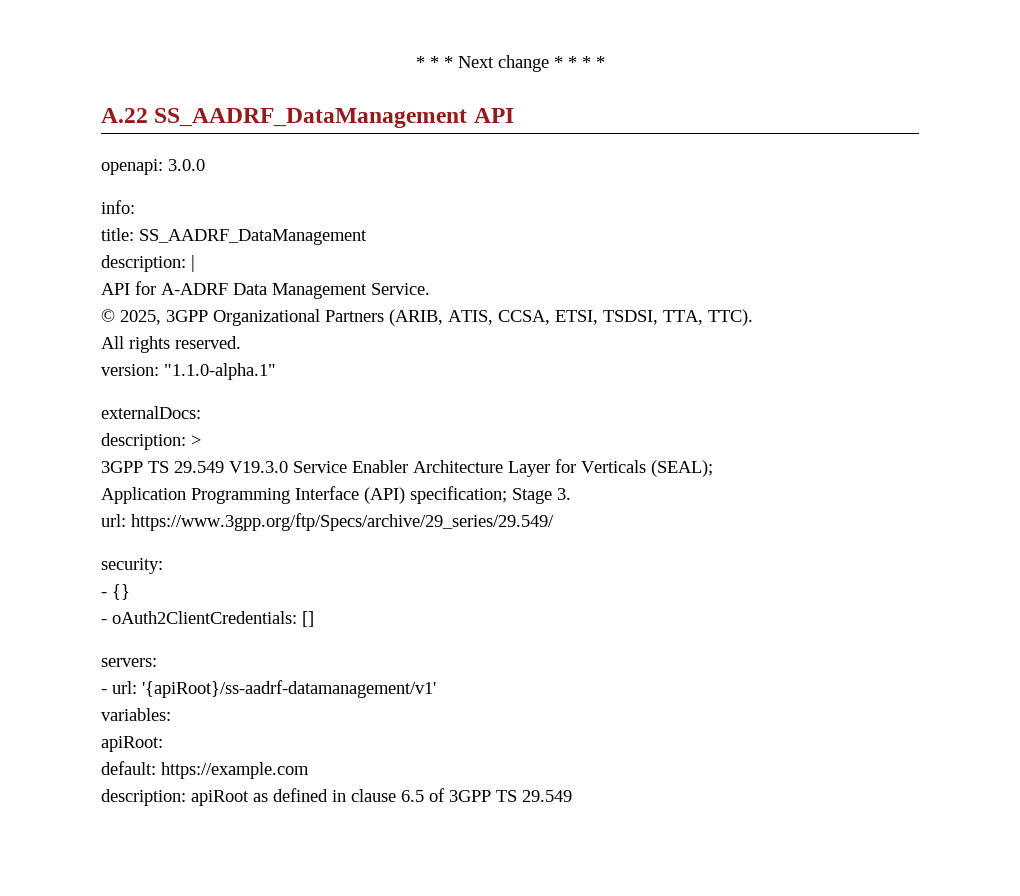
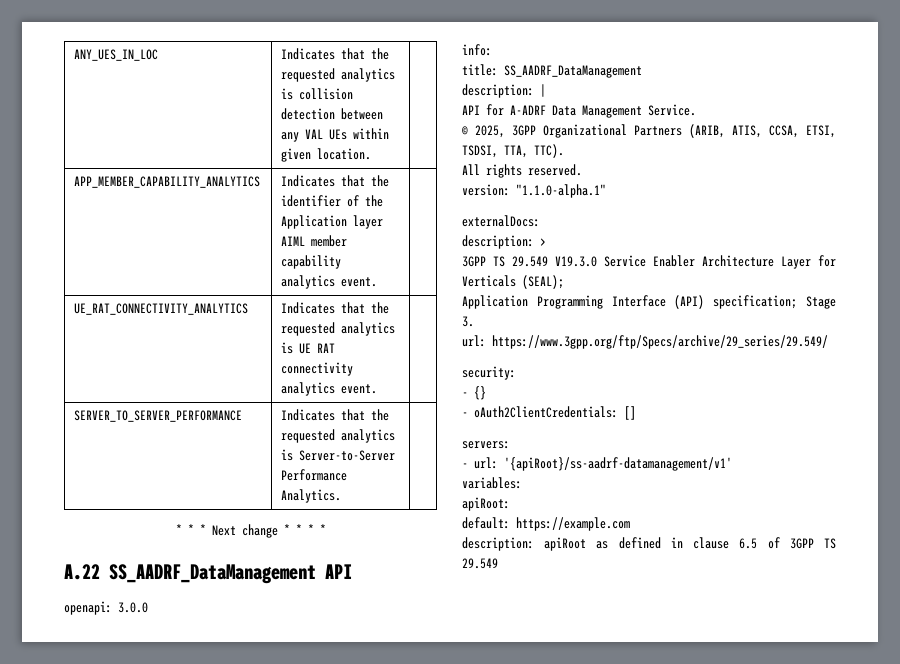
(415, 62) none -> [74,49,159,61] [281,48,390,60] [281,68,396,82] [281,88,354,100] [281,108,384,120] [281,128,390,142] [281,148,372,162] [74,176,261,188] [281,175,390,187] [281,195,384,207] [281,215,384,229] [281,235,348,247] [281,255,342,269] [281,275,378,289] [74,303,249,315] [281,302,390,314] [281,322,396,336] [281,342,336,354] [281,362,354,376] [281,382,378,396] [74,410,243,422] [281,409,390,421] [281,429,396,443] [281,449,396,461] [281,469,348,481] [281,489,342,503] ANY_UES_IN_LOC | Indicates that the requested analytics is collision detection between any VAL UEs within given location. | // APP_MEMBER_CAPABILITY_ANALYTICS | Indicates that the identifier of the Application layer AIML member capability analytics event. | // UE_RAT_CONNECTIVITY_ANALYTICS | Indicates that the requested analytics is UE RAT connectivity analytics event. | // SERVER_TO_SERVER_PERFORMANCE | Indicates that the requested analytics is Server-to-Server Performance Analytics. | //

